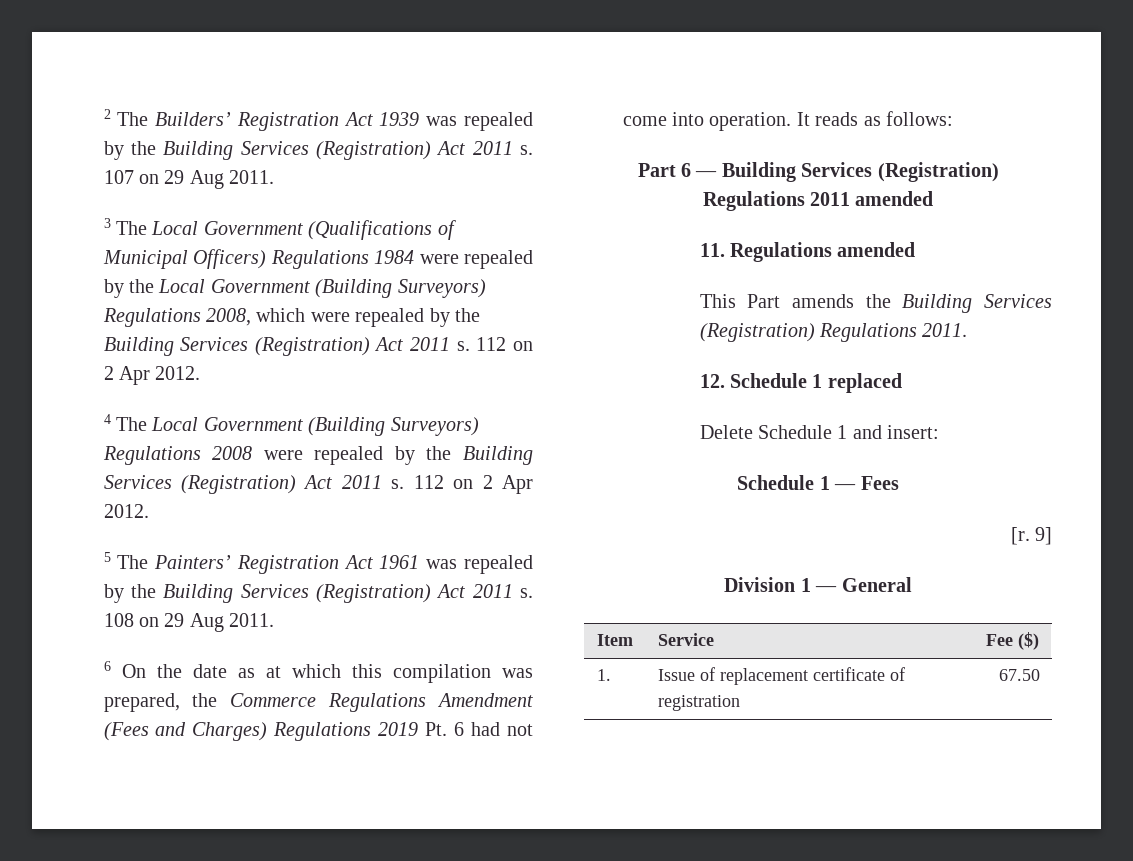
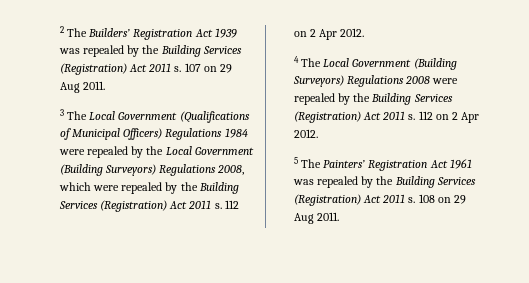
[103,661,533,683] [103,693,533,712] [103,722,533,741] [622,111,953,131] [637,162,999,182] [702,191,934,211] [699,242,916,262] [699,294,1052,313] [699,323,968,342] [699,373,902,393] [699,425,940,439] [737,475,899,490] [1010,527,1052,545] [724,577,912,592] [596,634,633,646] [657,633,714,646] [985,632,1039,650] [596,669,611,681] [657,667,905,685] [657,695,740,711] [998,669,1040,681] // 6 On the date as at which this compilation was prepared, the Commerce Regulations Amendment (Fees and Charges) Regulations 2019 Pt. 6 had not come into operation. It reads as follows: // Part 6 — Building Services (Registration) Regulations 2011 amended // 11. Regulations amended // This Part amends the Building Services (Registration) Regulations 2011. // 12. Schedule 1 replaced // Delete Schedule 1 and insert: // Schedule 1 — Fees // [r. 9] // Division 1 — General // Item | Service | Fee ($) // 1. | Issue of replacement certificate of registration | 67.50 -> (339, 216) none

